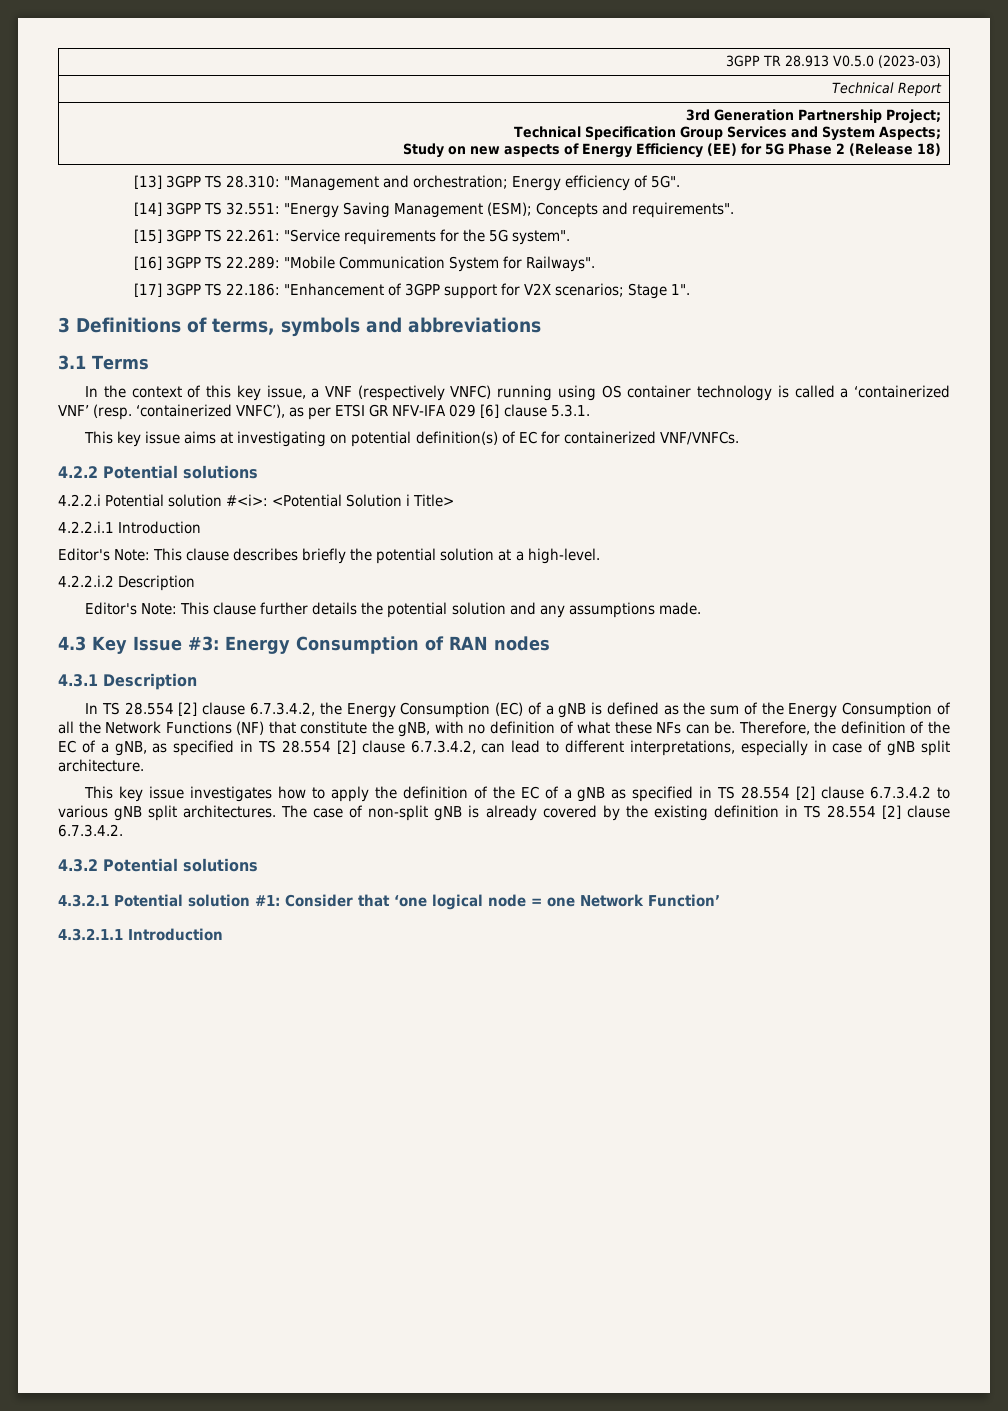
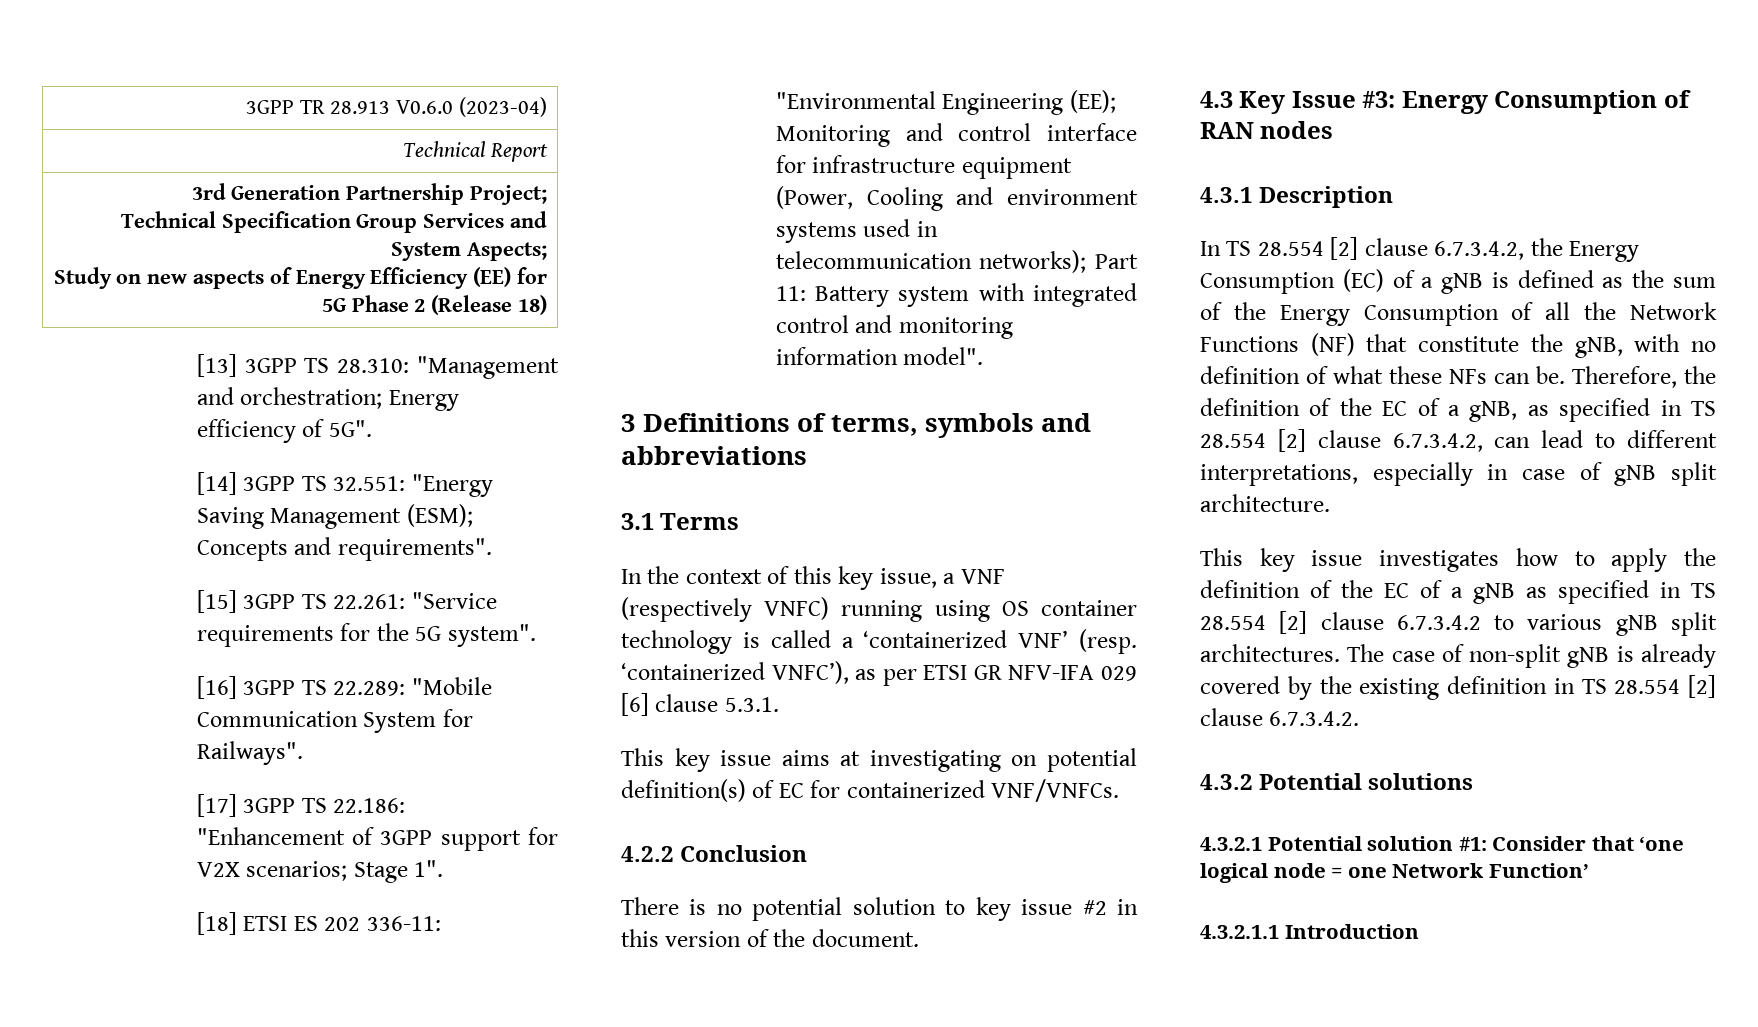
[833,55,942,68] V0.5.0 (2023-03) -> [396,97,548,117] V0.6.0 (2023-04)
(691, 289) none -> [196,912,441,935] [775,90,1116,115] [775,123,1137,147] [775,155,1072,179] [775,186,1138,211] [775,219,938,243] [775,250,1138,273] [775,283,1137,307] [775,315,1013,339] [775,347,984,365] // [18] ETSI ES 202 336-11: "Environmental Engineering (EE); Monitoring and control interface for infrastructure equipment (Power, Cooling and environment systems used in telecommunication networks); Part 11: Battery system with integrated control and monitoring information model".
[103,465,258,479] [58,494,455,507] [58,521,202,534] [58,548,600,564] [58,575,196,591] [85,602,701,618] Potential solutions // 4.2.2.i Potential solution #<i>: <Potential Solution i Title> // 4.2.2.i.1 Introduction // Editor's Note: This clause describes briefly the potential solution at a high-level. // 4.2.2.i.2 Description // Editor's Note: This clause further details the potential solution and any assumptions made. -> [680,845,808,862] [621,897,1138,921] [621,929,919,947] Conclusion // There is no potential solution to key issue #2 in this version of the document.

